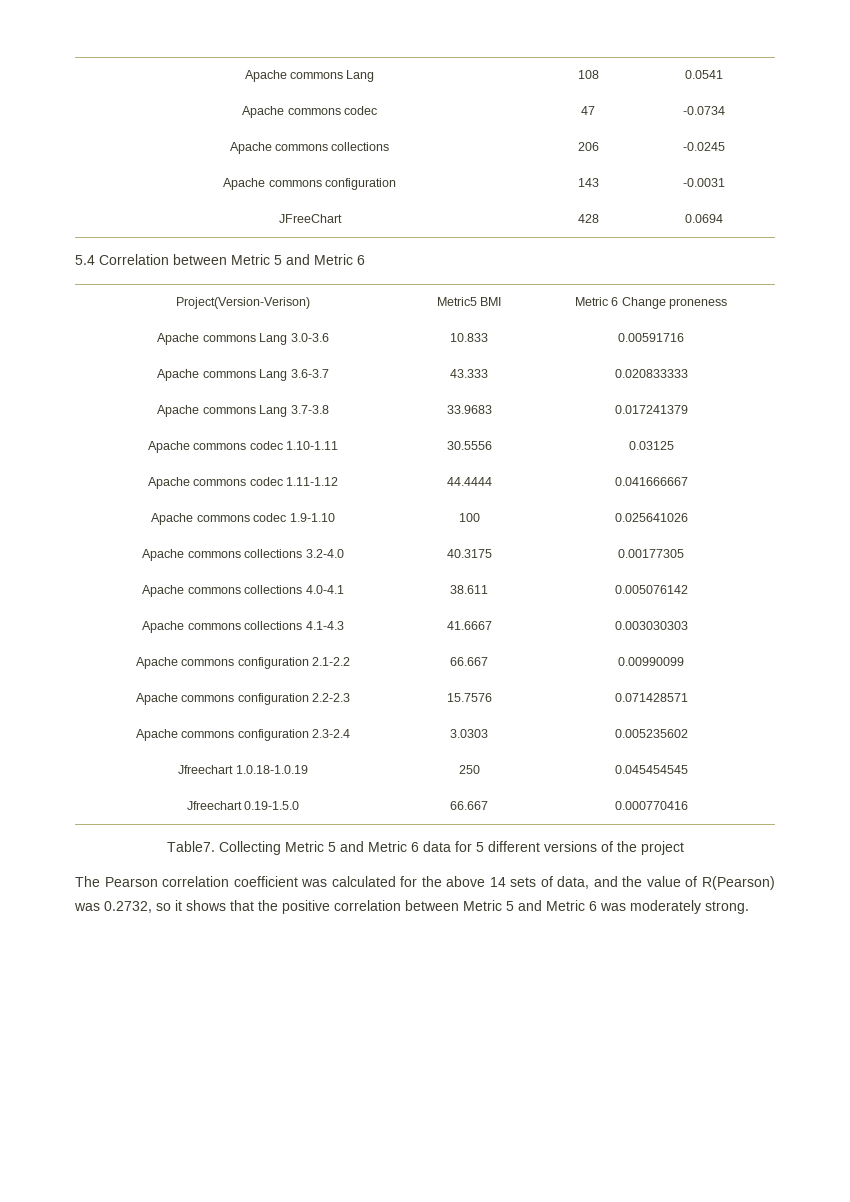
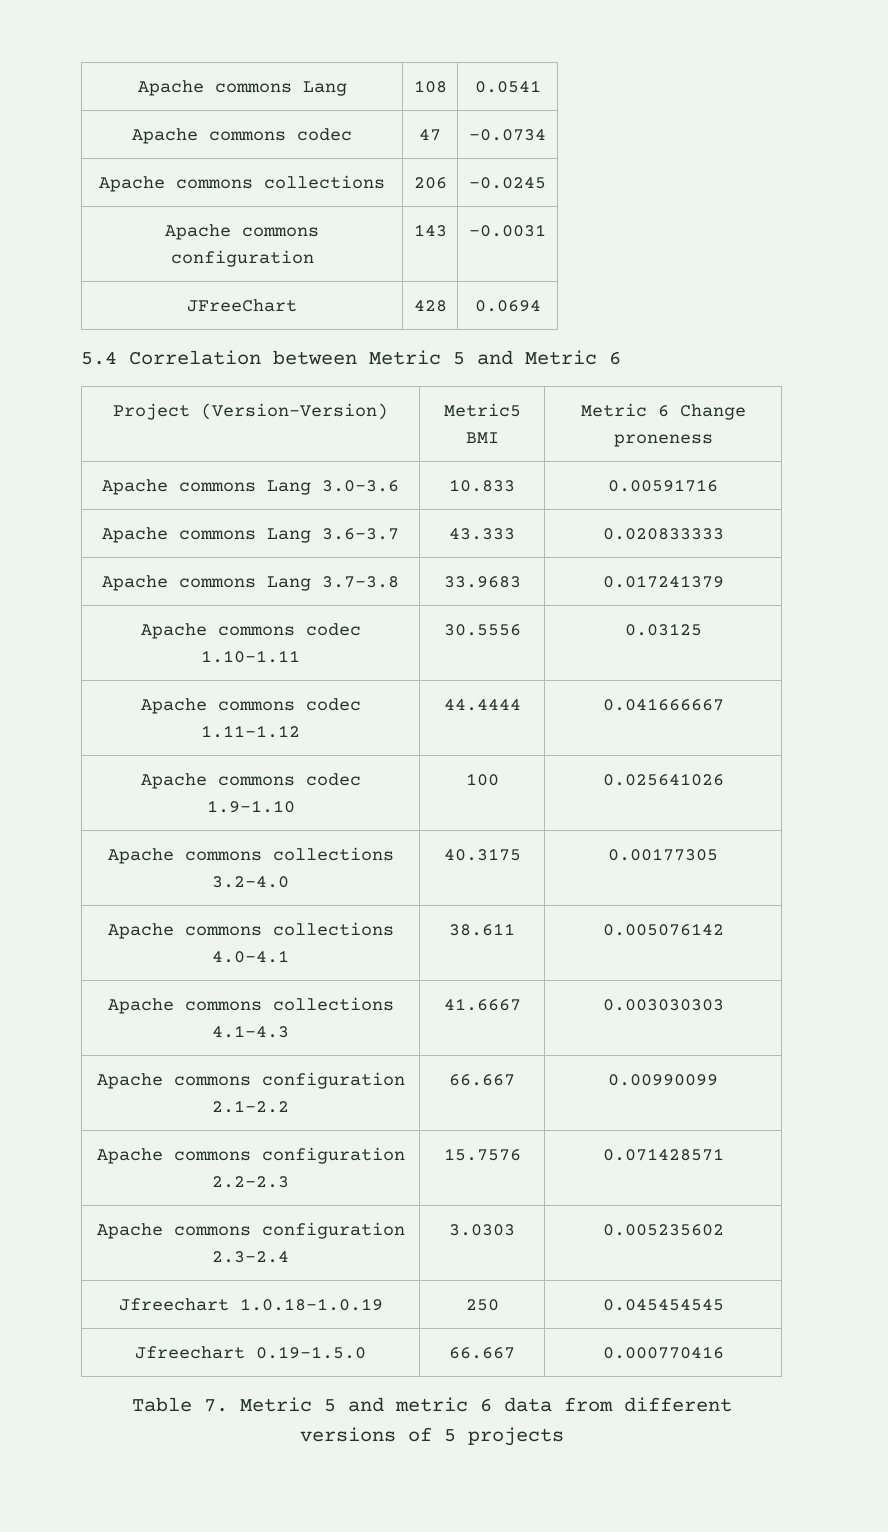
[176,297,310,309] Project(Version-Verison) -> [112,403,388,420] Project (Version-Version)
[166,841,407,855] Table7. Collecting Metric 5 and Metric -> [131,1397,468,1412] Table 7. Metric 5 and metric
[454,841,484,852] for 5 -> [563,1397,613,1412] from
[616,841,684,855] [75,876,775,890] [74,900,749,914] the project // The Pearson correlation coefficient was calculated for the above 14 sets of data, and the value of R(Pearson) was 0.2732, so it shows that the positive correlation between Metric 5 and Metric 6 was moderately strong. -> [443,1427,564,1446] 5 projects

